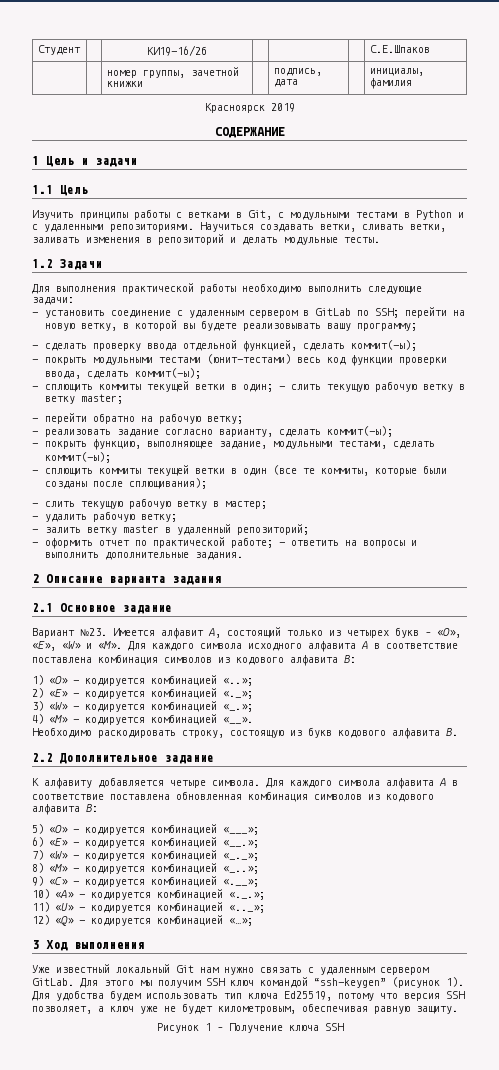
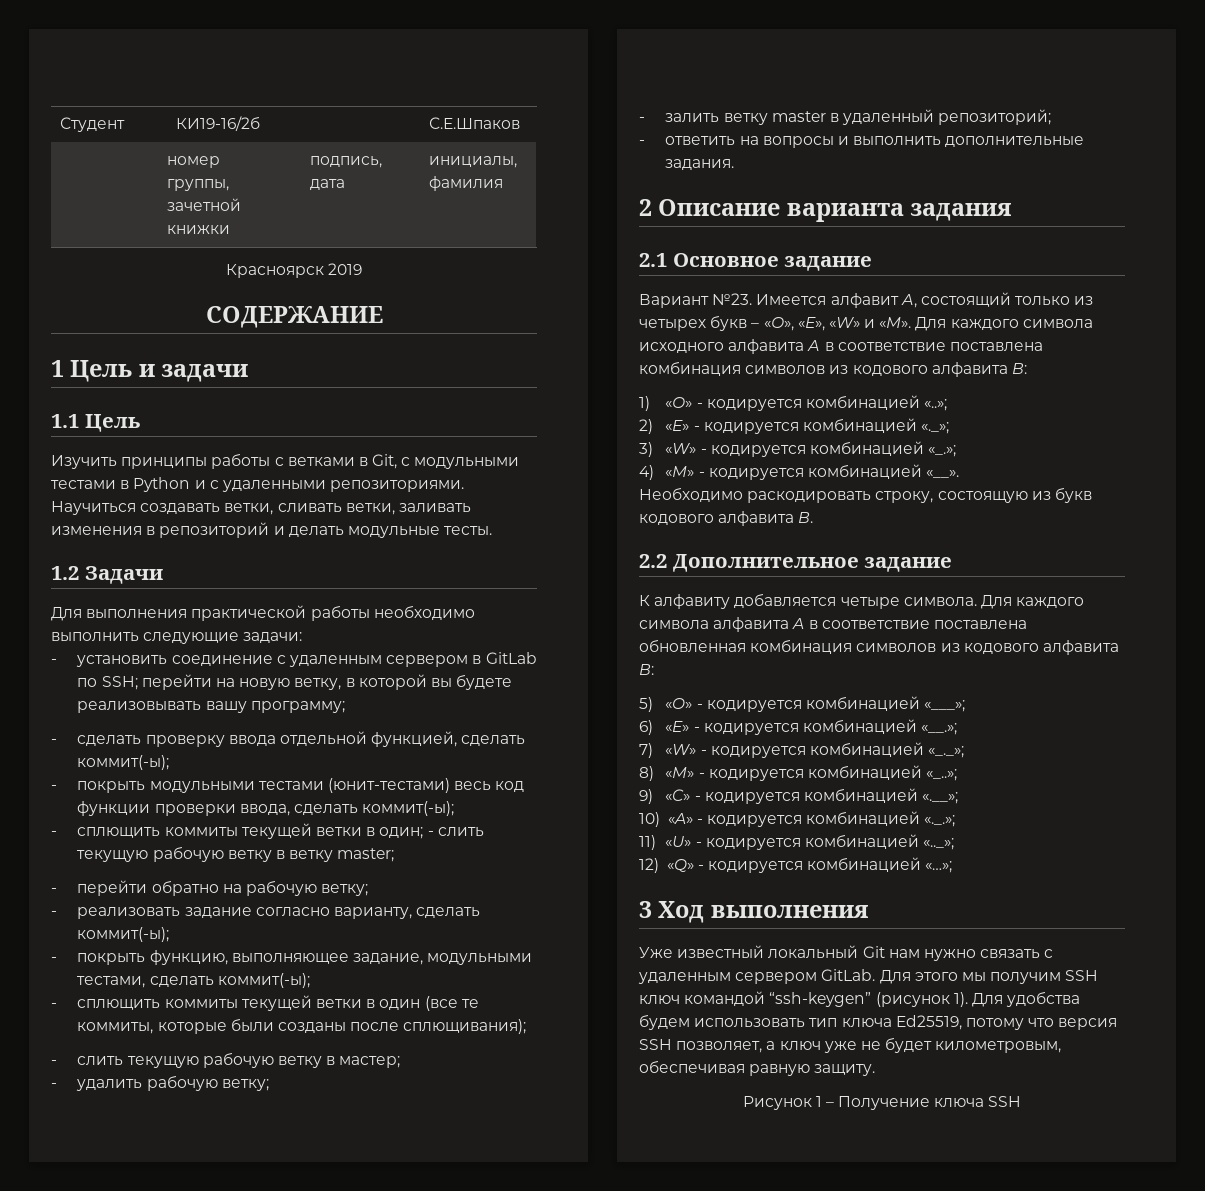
[44,537,285,549] оформить отчет по практической работе; - -> (645, 142) none

